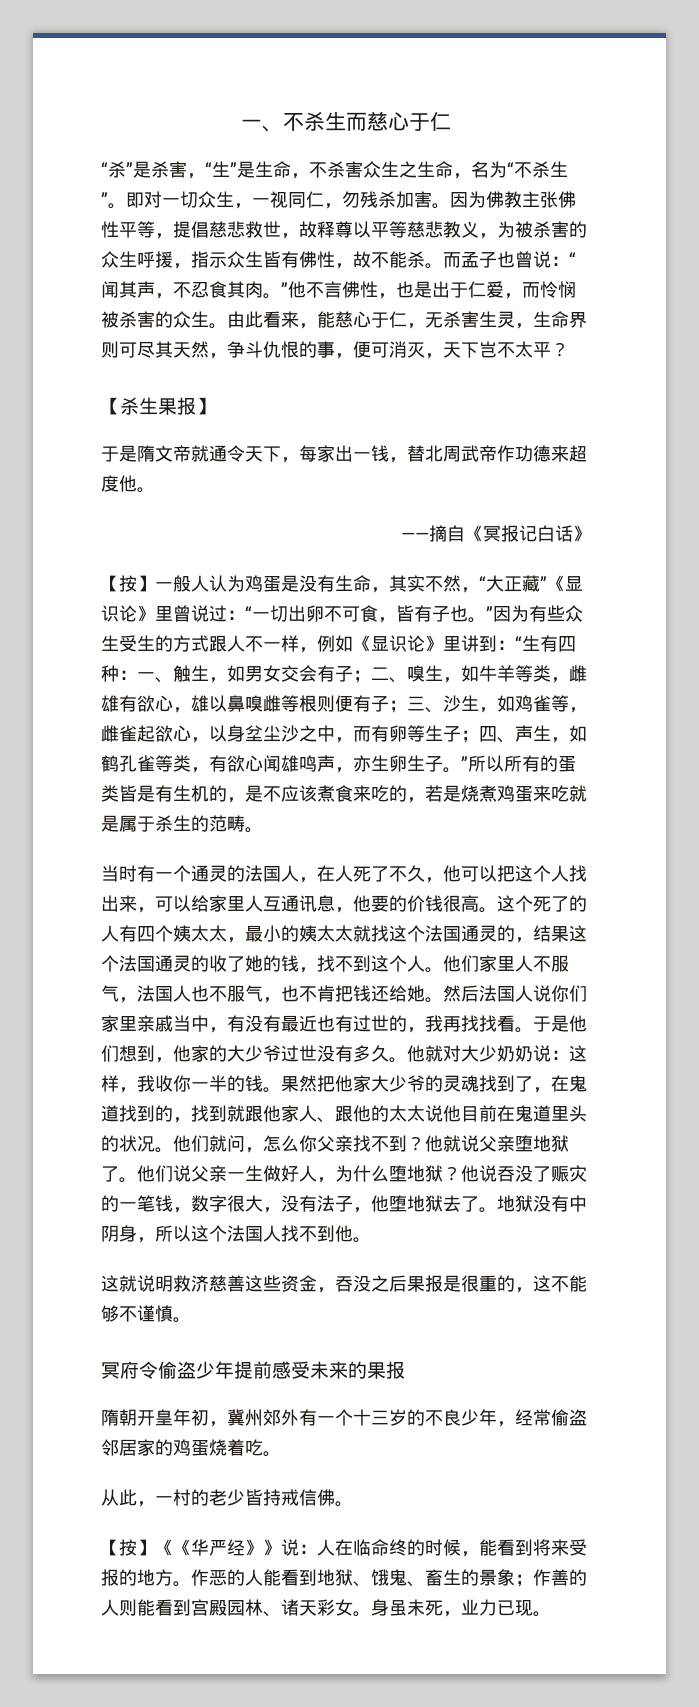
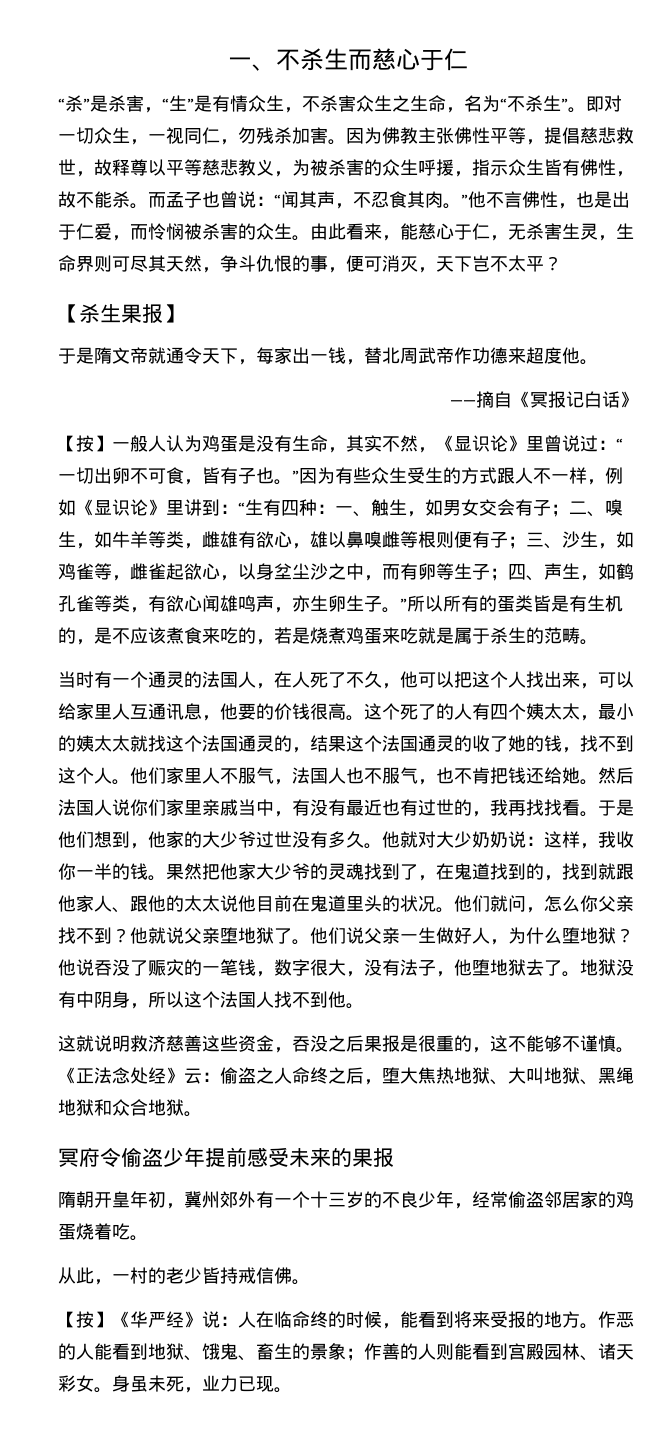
[255,161,291,178] 生命 -> [212,95,284,112] 有情众生
[479,575,547,592] “大正藏” -> (436, 450) none
(191, 1320) none -> [58,1067,634,1085] [58,1099,202,1117] 《正法念处经》云：偷盗之人命终之后，堕大焦热地狱、大叫地狱、黑绳地狱和众合地狱。
[173,1539,191,1556] 《 -> (130, 1319) none
[263,1539,281,1556] 》 -> (202, 1319) none

